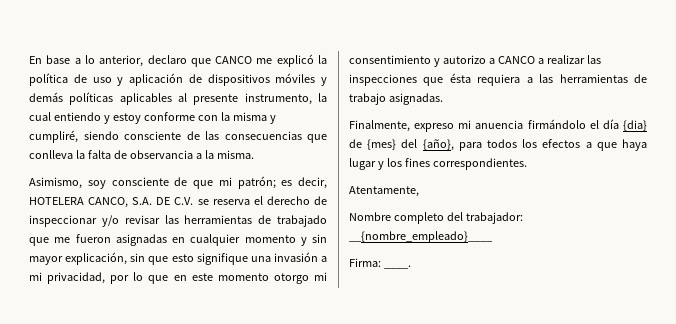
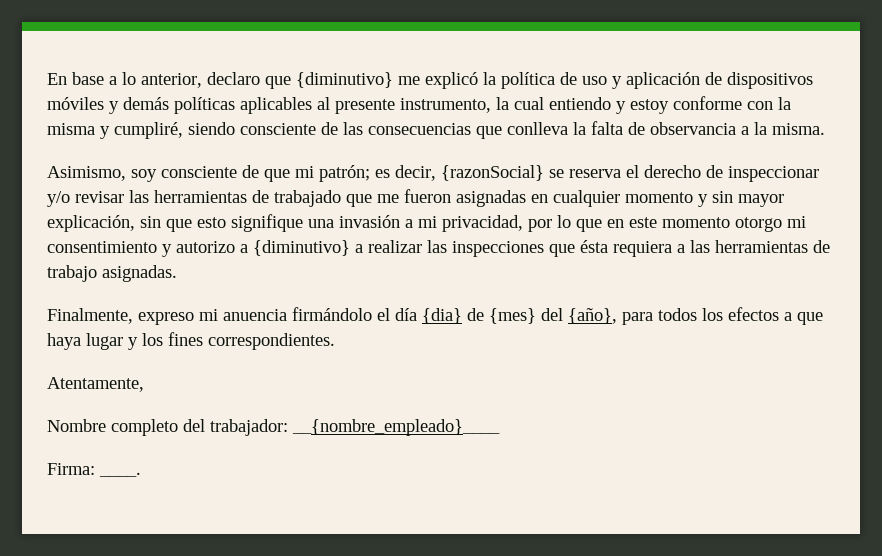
[215,56,253,64] CANCO -> [296,72,393,88] {diminutivo}
[29,197,194,208] HOTELERA CANCO, S.A. DE C.V. -> [441,165,544,181] {razonSocial}
[497,56,535,64] CANCO -> [253,240,350,256] {diminutivo}

